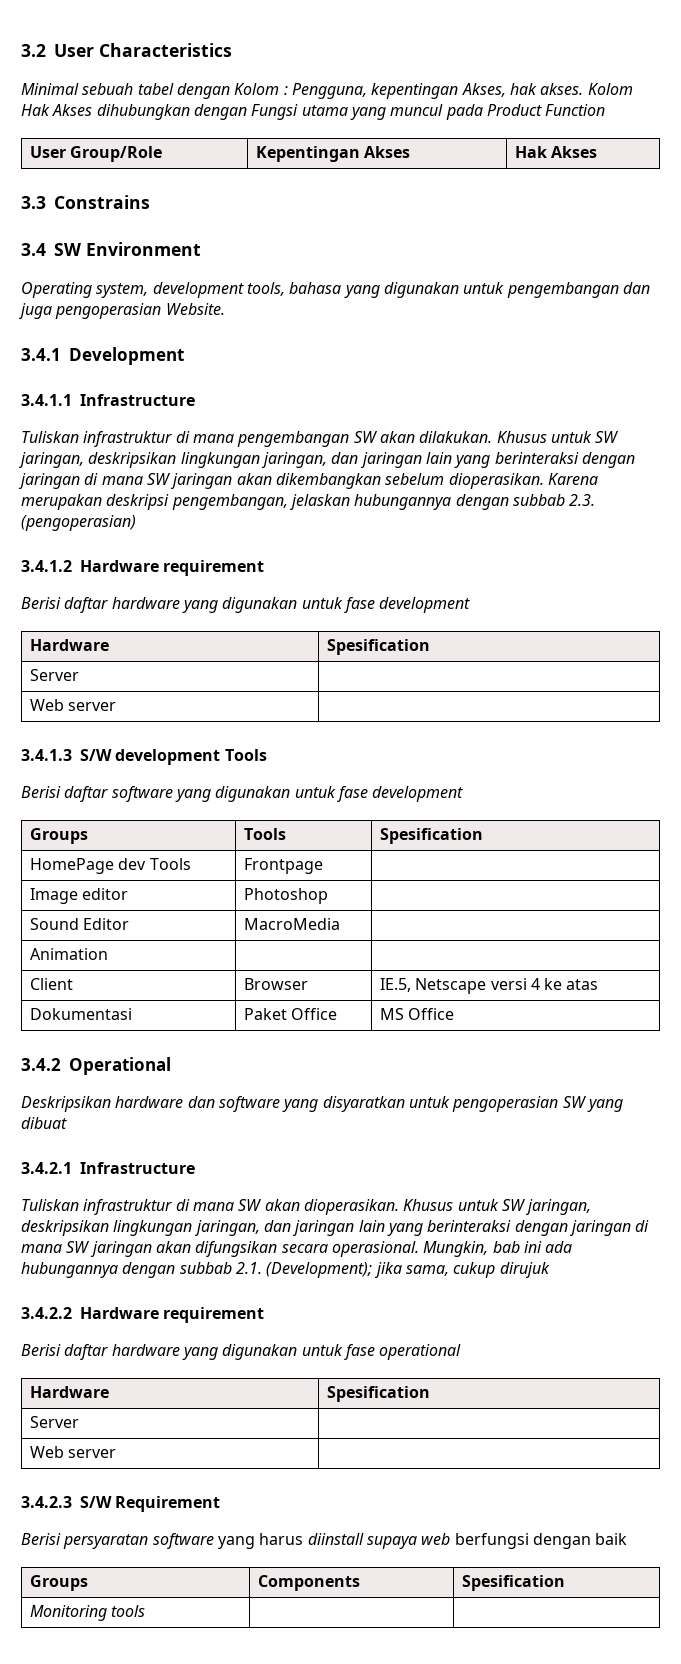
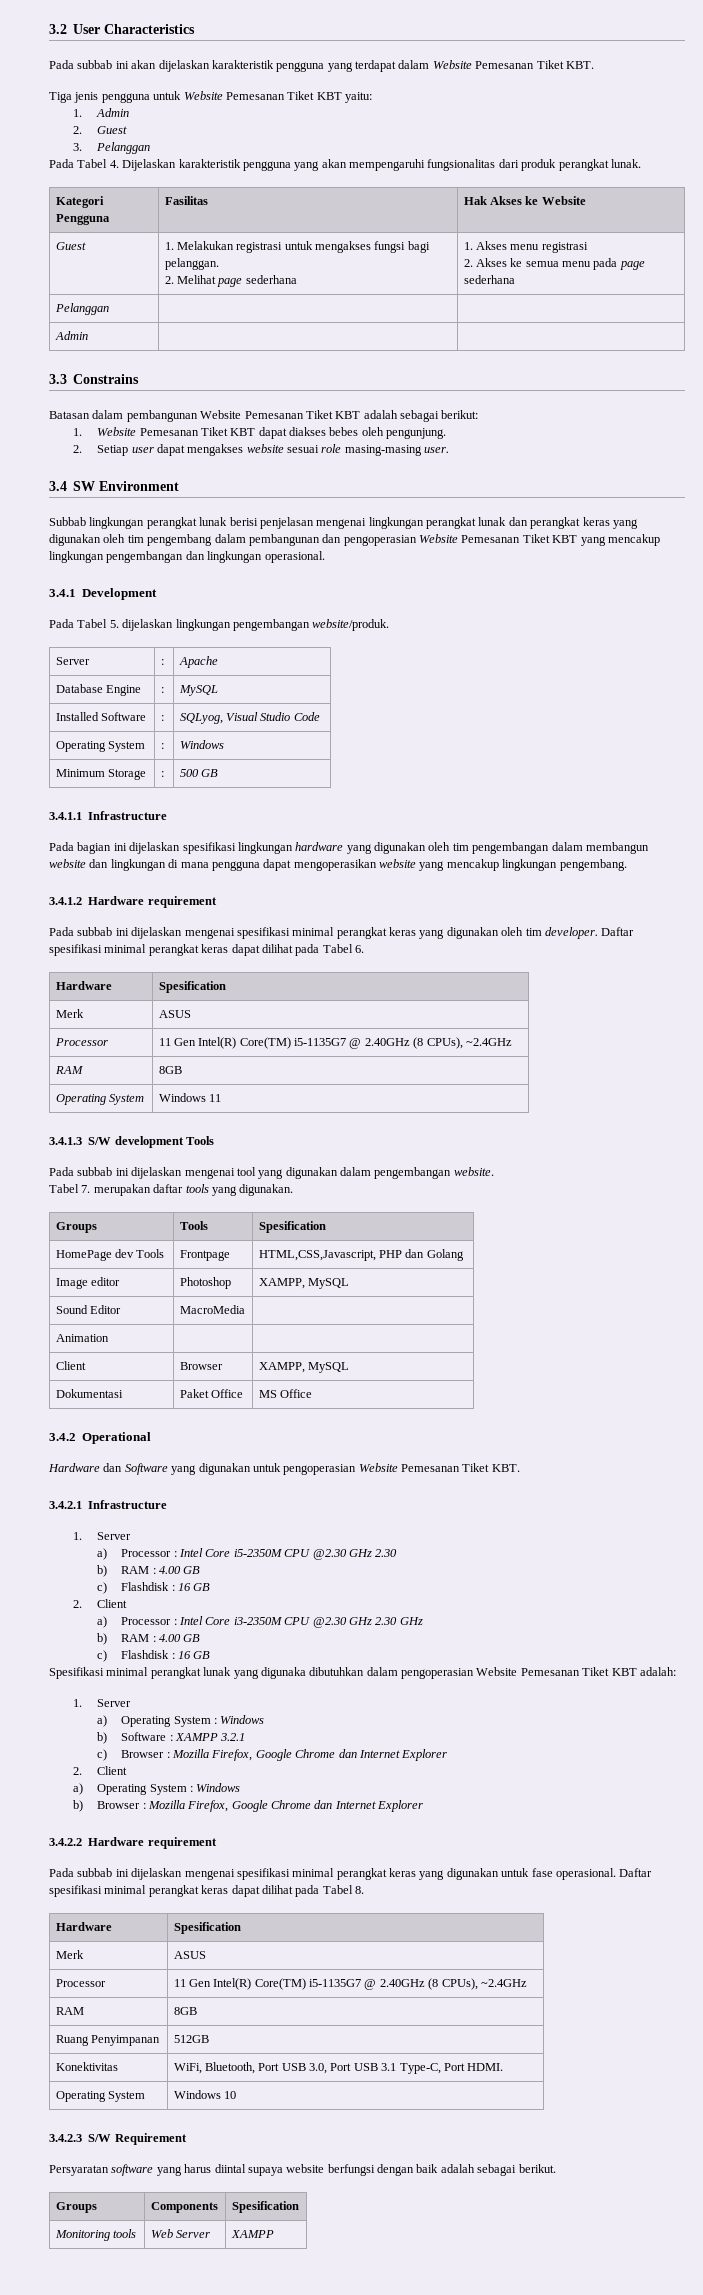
[21,83,633,99] [21,104,606,120] [29,146,163,162] [255,146,411,162] [514,146,598,158] [21,195,150,209] [21,242,201,256] [21,282,650,298] [18,303,225,319] [21,347,184,365] [21,394,195,406] [21,431,620,447] [18,452,635,468] [18,473,598,489] [21,494,596,510] [21,515,136,531] [21,560,265,576] [21,597,471,613] [29,639,109,651] [326,639,430,655] [29,669,79,681] [29,699,117,711] [21,749,267,765] [21,786,464,802] Minimal sebuah tabel dengan Kolom : Pengguna, kepentingan Akses, hak akses. Kolom Hak Akses dihubungkan dengan Fungsi utama yang muncul pada Product Function // User Group/Role | Kepentingan Akses | Hak Akses // 3.3 Constrains // 3.4 SW Environment // Operating system, development tools, bahasa yang digunakan untuk pengembangan dan juga pengoperasian Website. // 3.4.1 Development // 3.4.1.1 Infrastructure // Tuliskan infrastruktur di mana pengembangan SW akan dilakukan. Khusus untuk SW jaringan, deskripsikan lingkungan jaringan, dan jaringan lain yang berinteraksi dengan jaringan di mana SW jaringan akan dikembangkan sebelum dioperasikan. Karena merupakan deskripsi pengembangan, jelaskan hubungannya dengan subbab 2.3. (pengoperasian) // 3.4.1.2 Hardware requirement // Berisi daftar hardware yang digunakan untuk fase development // Hardware | Spesification // Server | // Web server | // 3.4.1.3 S/W development Tools // Berisi daftar software yang digunakan untuk fase development -> [49,60,594,72] [49,91,372,103] [73,108,130,117] [73,126,128,134] [73,142,151,154] [49,159,641,171] [55,196,104,208] [55,214,110,225] [164,196,208,205] [463,196,586,205] [55,242,86,250] [164,241,430,253] [164,258,219,270] [164,275,297,287] [463,241,588,253] [463,258,645,270] [463,275,515,284] [54,303,109,315] [54,331,88,340] [49,374,140,384] [49,410,479,422] [73,427,447,439] [73,444,450,456] [49,481,180,491] [49,517,638,529] [49,534,660,546] [49,551,325,563] [49,588,158,600] [49,619,390,631] [55,657,90,665] [160,659,164,665] [178,656,218,668] [55,684,141,696] [160,687,164,693] [178,685,218,696] [55,712,146,721] [160,715,164,721] [179,712,320,724] [55,741,145,752] [160,743,164,749] [179,740,224,749] [55,769,146,780] [160,771,164,777] [179,769,218,777] [49,811,168,820] [49,842,649,854] [49,859,627,871] [49,896,217,908] [49,927,635,939] [49,944,364,956] [55,981,112,990] [158,981,226,993] [55,1009,84,1018] [158,1010,191,1018] [54,1038,108,1046] [158,1037,512,1049] [54,1066,83,1074] [158,1066,182,1074] [55,1094,144,1105] [158,1093,221,1102] [49,1136,214,1148] [49,1167,494,1179] [49,1184,294,1196] Pada subbab ini akan dijelaskan karakteristik pengguna yang terdapat dalam Website Pemesanan Tiket KBT. // Tiga jenis pengguna untuk Website Pemesanan Tiket KBT yaitu: // 1. Admin // 2. Guest // 3. Pelanggan // Pada Tabel 4. Dijelaskan karakteristik pengguna yang akan mempengaruhi fungsionalitas dari produk perangkat lunak. // Kategori Pengguna | Fasilitas | Hak Akses ke Website // Guest | 1. Melakukan registrasi untuk mengakses fungsi bagi pelanggan. // 2. Melihat page sederhana | 1. Akses menu registrasi // 2. Akses ke semua menu pada page sederhana // Pelanggan | | // Admin | | // 3.3 Constrains // Batasan dalam pembangunan Website Pemesanan Tiket KBT adalah sebagai berikut: // 1. Website Pemesanan Tiket KBT dapat diakses bebes oleh pengunjung. // 2. Setiap user dapat mengakses website sesuai role masing-masing user. // 3.4 SW Environment // Subbab lingkungan perangkat lunak berisi penjelasan mengenai lingkungan perangkat lunak dan perangkat keras yang digunakan oleh tim pengembang dalam pembangunan dan pengoperasian Website Pemesanan Tiket KBT yang mencakup lingkungan pengembangan dan lingkungan operasional. // 3.4.1 Development // Pada Tabel 5. dijelaskan lingkungan pengembangan website/produk. // Server | : | Apache // Database Engine | : | MySQL // Installed Software | : | SQLyog, Visual Studio Code // Operating System | : | Windows // Minimum Storage | : | 500 GB // 3.4.1.1 Infrastructure // Pada bagian ini dijelaskan spesifikasi lingkungan hardware yang digunakan oleh tim pengembangan dalam membangun website dan lingkungan di mana pengguna dapat mengoperasikan website yang mencakup lingkungan pengembang. // 3.4.1.2 Hardware requirement // Pada subbab ini dijelaskan mengenai spesifikasi minimal perangkat keras yang digunakan oleh tim developer. Daftar spesifikasi minimal perangkat keras dapat dilihat pada Tabel 6. // Hardware | Spesification // Merk | ASUS // Processor | 11 Gen Intel(R) Core(TM) i5-1135G7 @ 2.40GHz (8 CPUs), ~2.4GHz // RAM | 8GB // Operating System | Windows 11 // 3.4.1.3 S/W development Tools // Pada subbab ini dijelaskan mengenai tool yang digunakan dalam pengembangan website. // Tabel 7. merupakan daftar tools yang digunakan.
(323, 866) none -> [258,1249,464,1261] HTML,CSS,Javascript, PHP dan Golang
(328, 896) none -> [258,1278,349,1289] XAMPP, MySQL
[379,978,599,994] IE.5, Netscape versi 4 ke atas -> [258,1362,349,1373] XAMPP, MySQL
[21,1096,623,1112] [21,1117,67,1129] [21,1162,195,1174] [21,1199,592,1215] [21,1220,650,1236] [21,1241,573,1257] [21,1262,550,1278] [21,1307,265,1323] [21,1344,462,1360] [29,1386,109,1398] [326,1386,430,1402] [29,1416,79,1428] [29,1446,117,1458] Deskripsikan hardware dan software yang disyaratkan untuk pengoperasian SW yang dibuat // 3.4.2.1 Infrastructure // Tuliskan infrastruktur di mana SW akan dioperasikan. Khusus untuk SW jaringan, deskripsikan lingkungan jaringan, dan jaringan lain yang berinteraksi dengan jaringan di mana SW jaringan akan difungsikan secara operasional. Mungkin, bab ini ada hubungannya dengan subbab 2.1. (Development); jika sama, cukup dirujuk // 3.4.2.2 Hardware requirement // Berisi daftar hardware yang digunakan untuk fase operational // Hardware | Spesification // Server | // Web server | -> [48,1463,520,1475] [49,1500,168,1509] [73,1532,132,1540] [97,1548,398,1560] [97,1565,201,1577] [97,1582,211,1594] [73,1599,128,1608] [97,1616,423,1628] [97,1633,201,1645] [97,1650,211,1662] [49,1667,676,1679] [73,1699,132,1707] [97,1715,265,1727] [97,1732,246,1744] [97,1749,448,1761] [73,1766,128,1775] [73,1783,241,1795] [73,1800,424,1812] [49,1837,217,1849] [49,1868,653,1880] [49,1885,364,1897] [55,1922,112,1931] [173,1922,241,1934] [55,1950,84,1959] [173,1951,206,1959] [55,1979,106,1987] [173,1978,527,1990] [55,2007,84,2015] [173,2007,197,2015] [55,2035,160,2046] [173,2035,209,2043] [55,2062,118,2071] [173,2062,504,2074] [55,2091,145,2102] [173,2090,236,2099] Hardware dan Software yang digunakan untuk pengoperasian Website Pemesanan Tiket KBT. // 3.4.2.1 Infrastructure // 1. Server // a) Processor : Intel Core i5-2350M CPU @2.30 GHz 2.30 // b) RAM : 4.00 GB // c) Flashdisk : 16 GB // 2. Client // a) Processor : Intel Core i3-2350M CPU @2.30 GHz 2.30 GHz // b) RAM : 4.00 GB // c) Flashdisk : 16 GB // Spesifikasi minimal perangkat lunak yang digunaka dibutuhkan dalam pengoperasian Website Pemesanan Tiket KBT adalah: // 1. Server // a) Operating System : Windows // b) Software : XAMPP 3.2.1 // c) Browser : Mozilla Firefox, Google Chrome dan Internet Explorer // 2. Client // a) Operating System : Windows // b) Browser : Mozilla Firefox, Google Chrome dan Internet Explorer // 3.4.2.2 Hardware requirement // Pada subbab ini dijelaskan mengenai spesifikasi minimal perangkat keras yang digunakan untuk fase operasional. Daftar spesifikasi minimal perangkat keras dapat dilihat pada Tabel 8. // Hardware | Spesification // Merk | ASUS // Processor | 11 Gen Intel(R) Core(TM) i5-1135G7 @ 2.40GHz (8 CPUs), ~2.4GHz // RAM | 8GB // Ruang Penyimpanan | 512GB // Konektivitas | WiFi, Bluetooth, Port USB 3.0, Port USB 3.1 Type-C, Port HDMI. // Operating System | Windows 10
[21,1533,149,1549] Berisi persyaratan -> [49,2165,109,2176] Persyaratan
[307,1533,451,1549] diinstall supaya web -> [214,2164,325,2176] diintal supaya website
(628, 1539) none -> [440,2164,556,2176] adalah sebagai berikut.
(146, 1611) | -> [150,2229,210,2238] [230,2230,274,2238] Web Server | XAMPP

